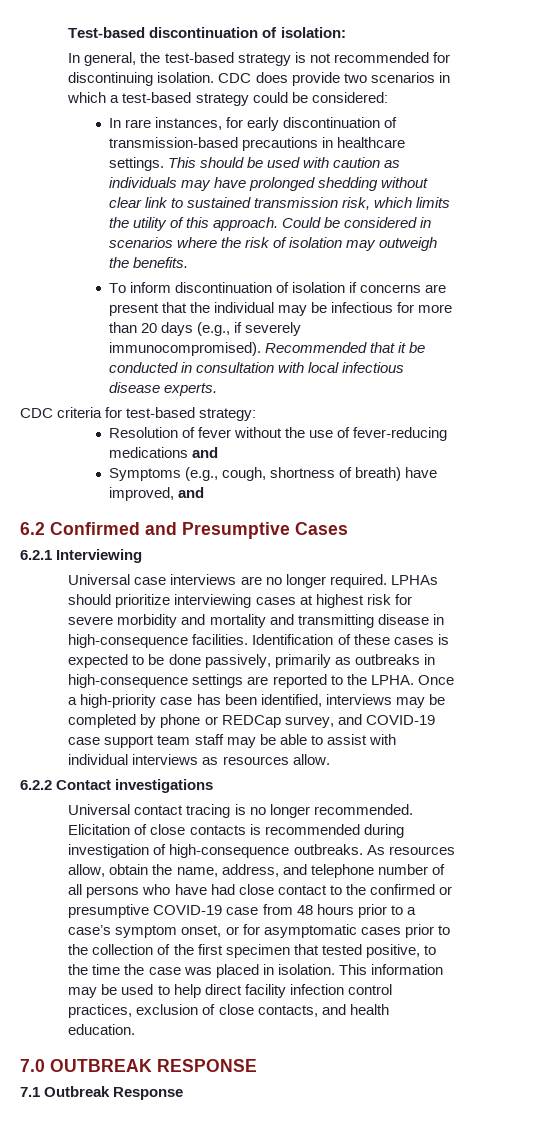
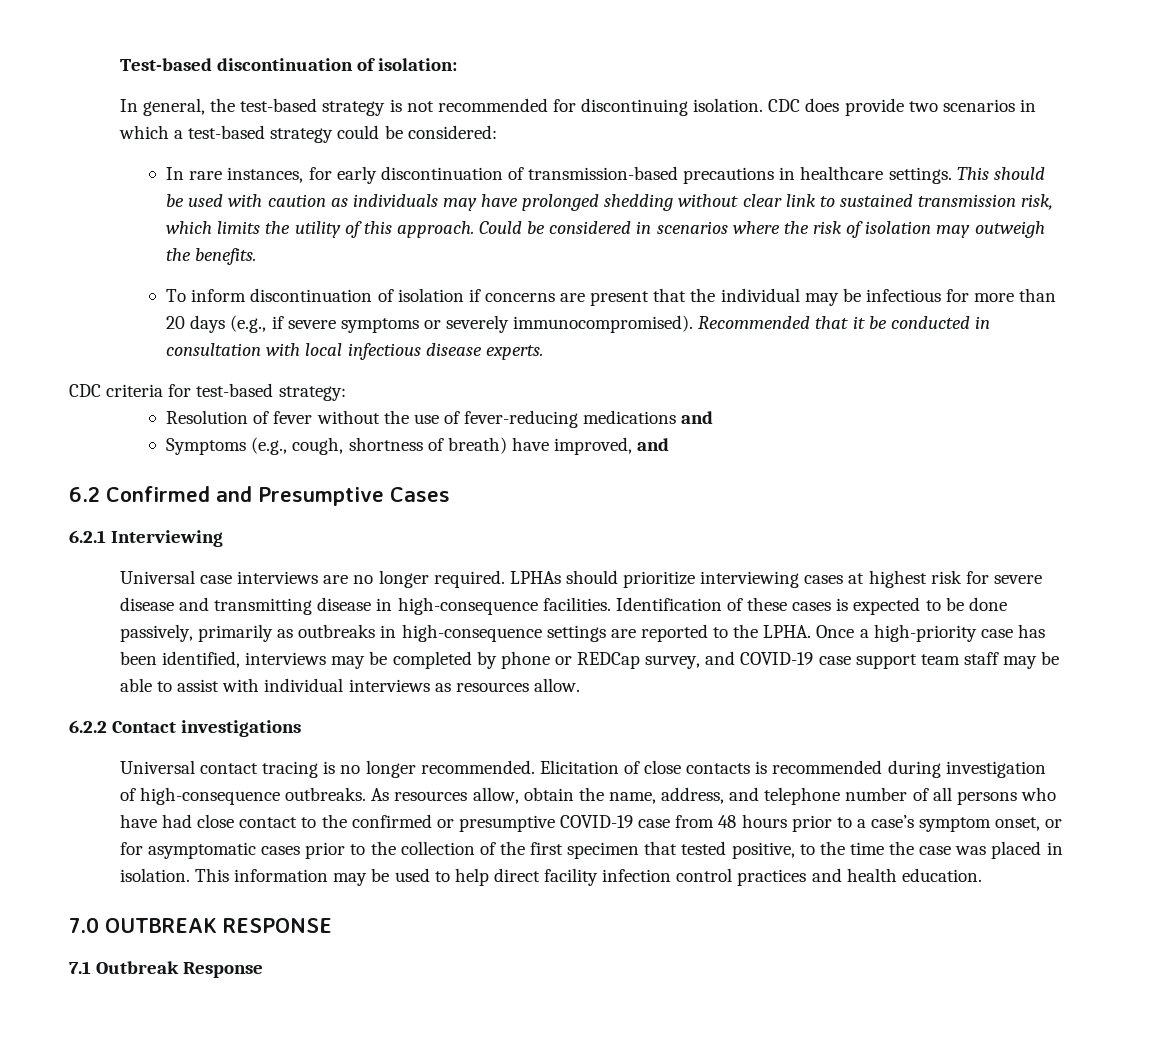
(243, 327) none -> [287,318,441,333] severe symptoms or
[117,614,266,628] morbidity and mortality -> [119,597,174,611] disease
[68,1004,318,1018] practices, exclusion of close contacts, -> [737,869,807,886] practices

